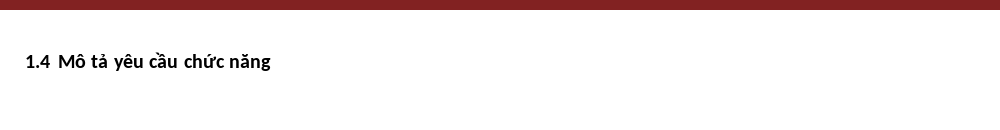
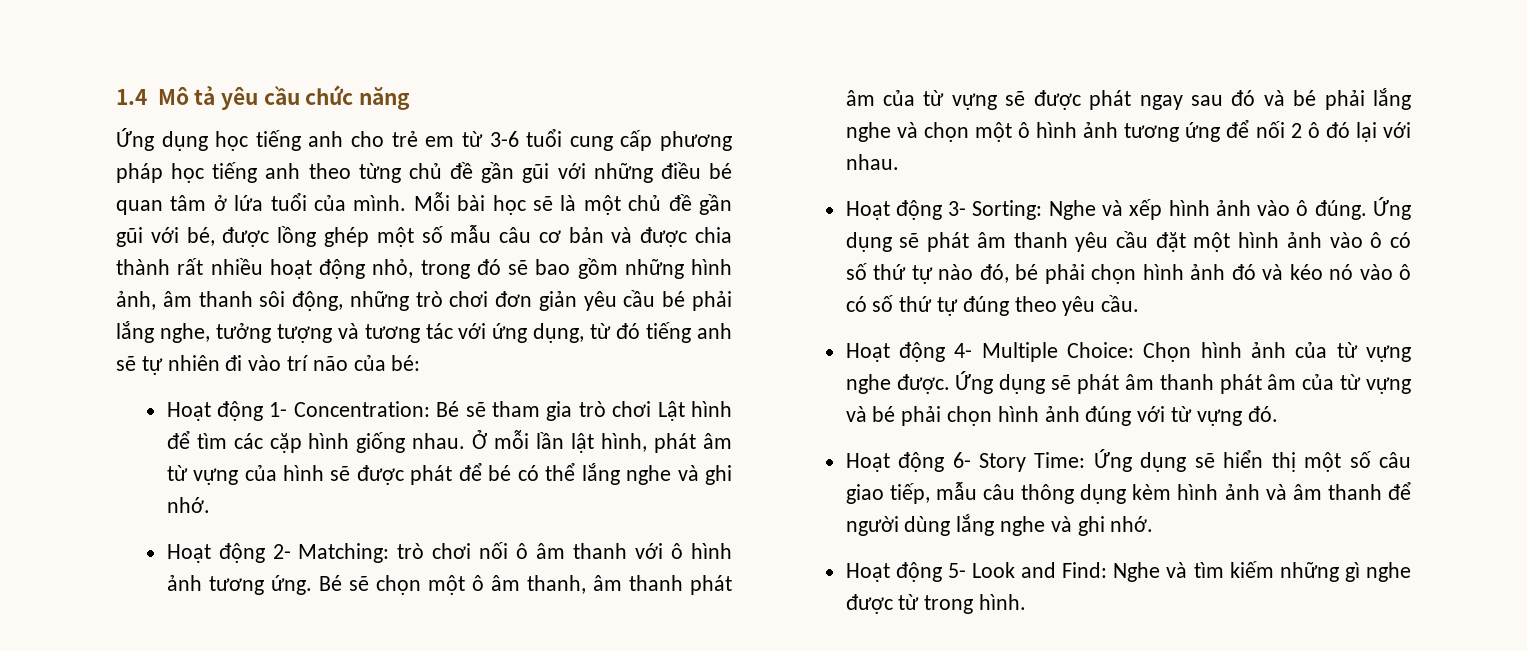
(271, 62) none -> [116,128,733,151] [116,162,732,183] [116,192,732,215] [116,225,732,247] [116,258,732,279] [116,290,732,311] [116,321,732,343] [116,355,421,375] [166,401,732,421] [166,430,732,453] [166,463,732,485] [166,497,210,513] [166,542,733,563] [166,575,732,595] [845,88,1411,110] [845,120,1411,142] [845,154,899,170] [845,197,1411,220] [845,231,1411,252] [845,263,1411,284] [845,295,1140,316] [845,342,1411,362] [845,371,1411,394] [845,406,1278,426] [845,449,1411,472] [845,482,1411,504] [845,514,1154,536] [845,561,1411,582] [845,594,1027,614] // Ứng dụng học tiếng anh cho trẻ em từ 3-6 tuổi cung cấp phương pháp học tiếng anh theo từng chủ đề gần gũi với những điều bé quan tâm ở lứa tuổi của mình. Mỗi bài học sẽ là một chủ đề gần gũi với bé, được lồng ghép một số mẫu câu cơ bản và được chia thành rất nhiều hoạt động nhỏ, trong đó sẽ bao gồm những hình ảnh, âm thanh sôi động, những trò chơi đơn giản yêu cầu bé phải lắng nghe, tưởng tượng và tương tác với ứng dụng, từ đó tiếng anh sẽ tự nhiên đi vào trí não của bé: // Hoạt động 1- Concentration: Bé sẽ tham gia trò chơi Lật hình để tìm các cặp hình giống nhau. Ở mỗi lần lật hình, phát âm từ vựng của hình sẽ được phát để bé có thể lắng nghe và ghi nhớ. // Hoạt động 2- Matching: trò chơi nối ô âm thanh với ô hình ảnh tương ứng. Bé sẽ chọn một ô âm thanh, âm thanh phát âm của từ vựng sẽ được phát ngay sau đó và bé phải lắng nghe và chọn một ô hình ảnh tương ứng để nối 2 ô đó lại với nhau. // Hoạt động 3- Sorting: Nghe và xếp hình ảnh vào ô đúng. Ứng dụng sẽ phát âm thanh yêu cầu đặt một hình ảnh vào ô có số thứ tự nào đó, bé phải chọn hình ảnh đó và kéo nó vào ô có số thứ tự đúng theo yêu cầu. // Hoạt động 4- Multiple Choice: Chọn hình ảnh của từ vựng nghe được. Ứng dụng sẽ phát âm thanh phát âm của từ vựng và bé phải chọn hình ảnh đúng với từ vựng đó. // Hoạt động 6- Story Time: Ứng dụng sẽ hiển thị một số câu giao tiếp, mẫu câu thông dụng kèm hình ảnh và âm thanh để người dùng lắng nghe và ghi nhớ. // Hoạt động 5- Look and Find: Nghe và tìm kiếm những gì nghe được từ trong hình.

